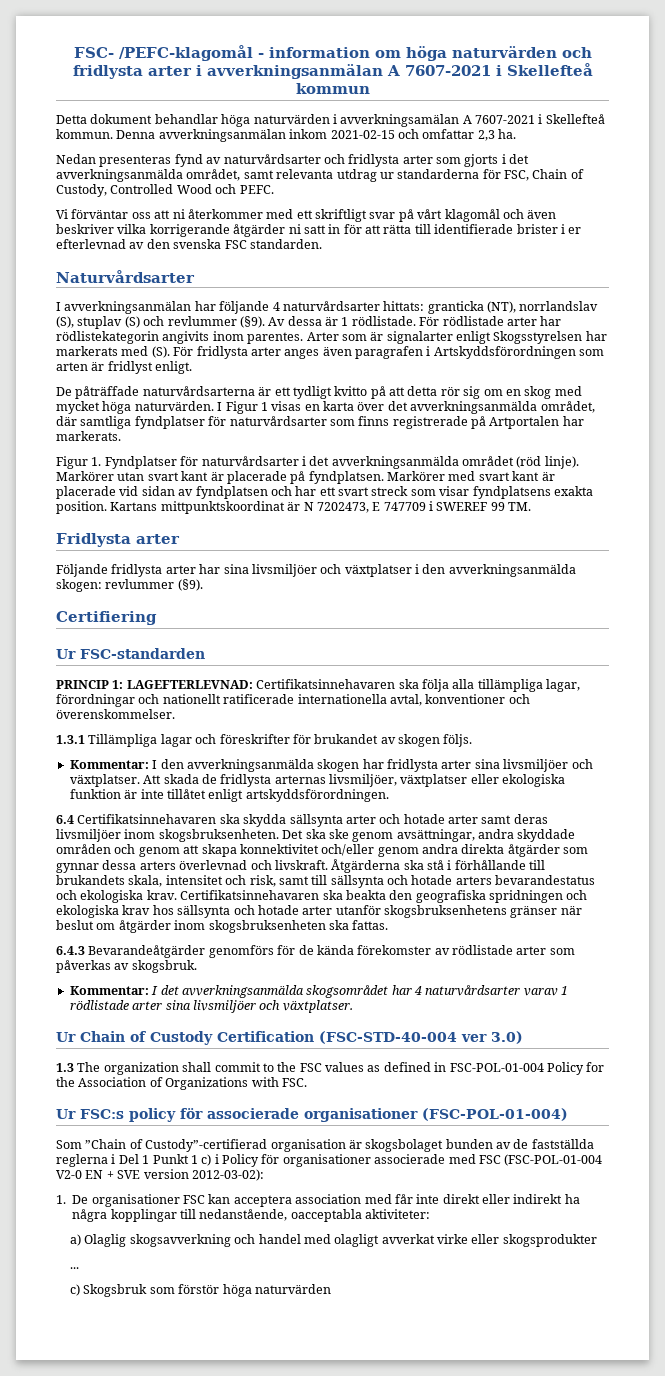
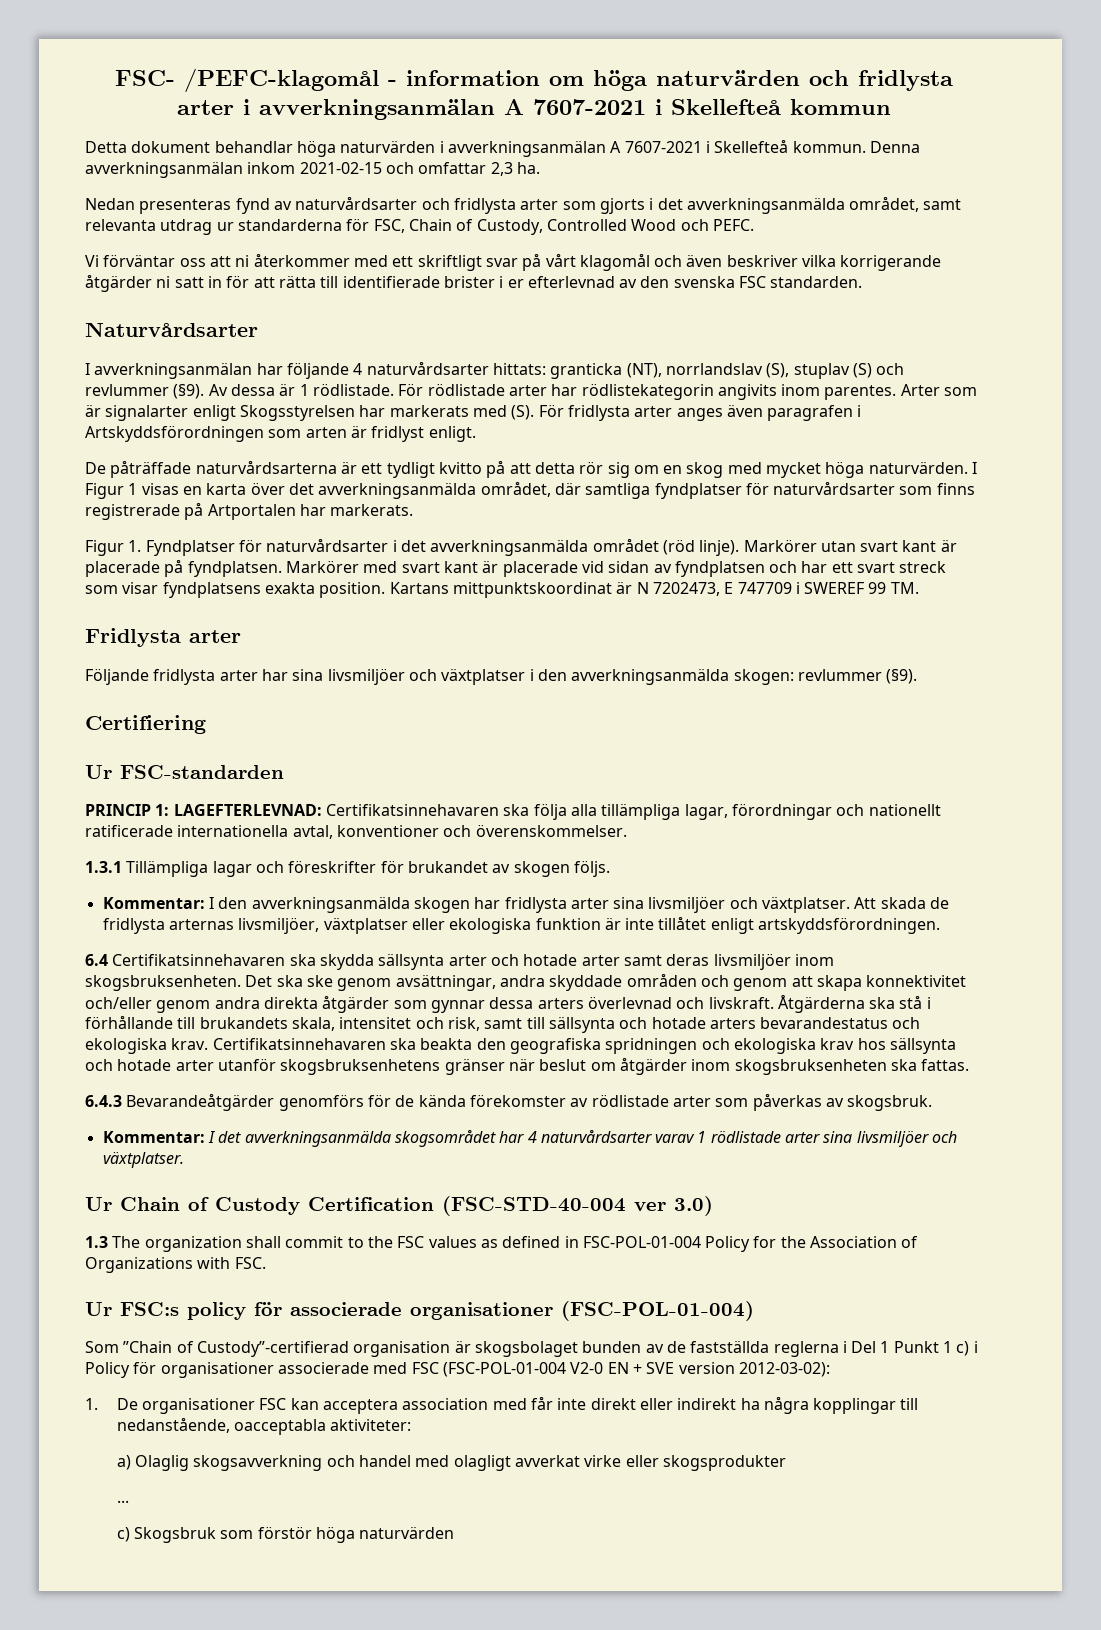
[340,114,460,127] avverkningsamälan -> [447,140,606,157] avverkningsanmälan

